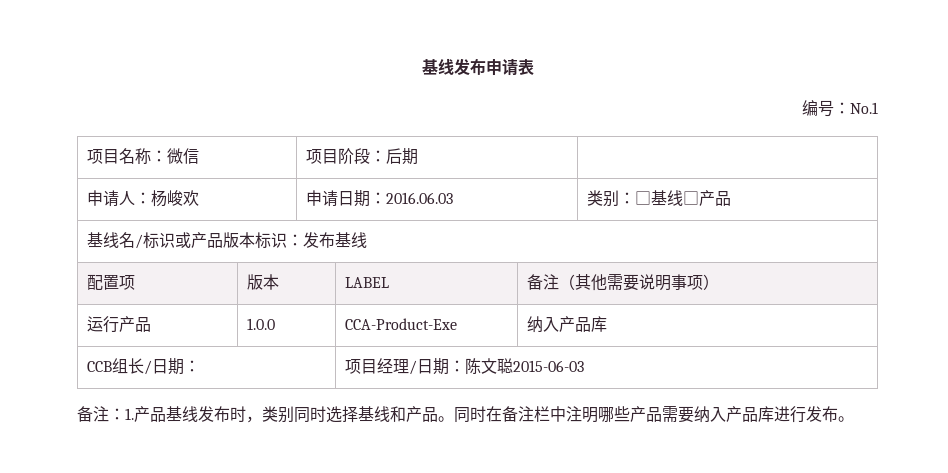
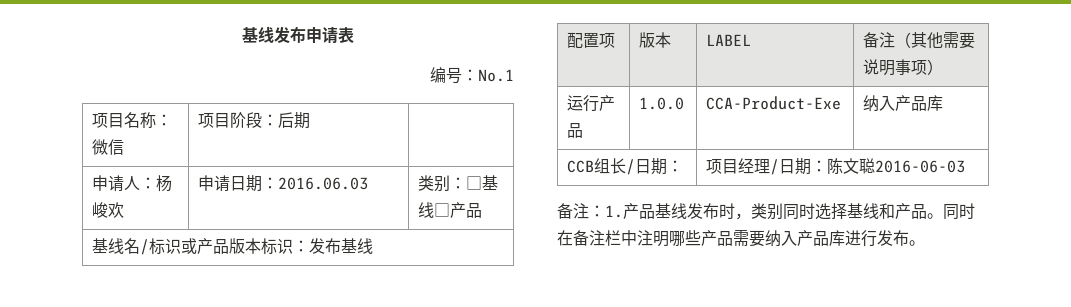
[513,360,585,372] 2015-06-03 -> [875,160,966,173] 2016-06-03

